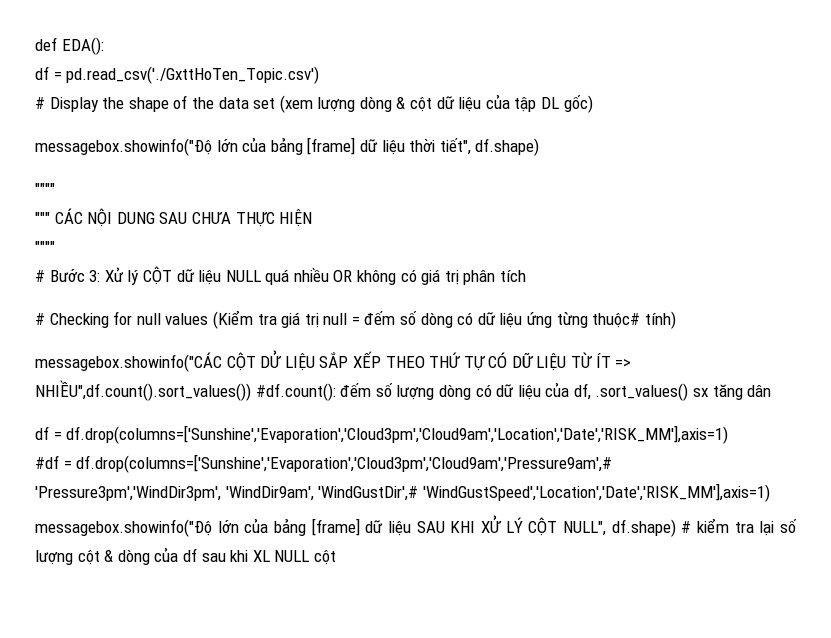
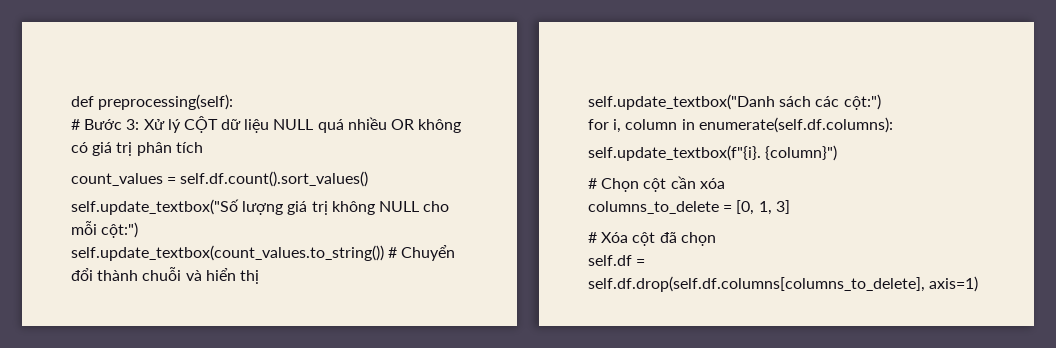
[61,37,104,55] [35,66,320,84] [35,94,593,113] [35,137,540,156] [35,183,55,195] [35,208,313,227] [35,241,55,253] EDA(): // df = pd.read_csv('./GxttHoTen_Topic.csv') // # Display the shape of the data set (xem lượng dòng & cột dữ liệu của tập DL gốc) // messagebox.showinfo("Độ lớn của bảng [frame] dữ liệu thời tiết", df.shape) // """" // """ CÁC NỘI DUNG SAU CHƯA THỰC HIỆN // """" -> [98,94,234,110] preprocessing(self):
[35,310,676,329] [35,350,632,372] [35,380,772,401] [35,425,729,444] [35,454,613,473] [35,483,770,502] [35,515,797,537] [35,547,336,565] # Checking for null values (Kiểm tra giá trị null = đếm số dòng có dữ liệu ứng từng thuộc# tính) // messagebox.showinfo("CÁC CỘT DỬ LIỆU SẮP XẾP THEO THỨ TỰ CÓ DỮ LIỆU TỪ ÍT => NHIỀU",df.count().sort_values()) #df.count(): đếm số lượng dòng có dữ liệu của df, .sort_values() sx tăng dân // df = df.drop(columns=['Sunshine','Evaporation','Cloud3pm','Cloud9am','Location','Date','RISK_MM'],axis=1) // #df = df.drop(columns=['Sunshine','Evaporation','Cloud3pm','Cloud9am','Pressure9am',# 'Pressure3pm','WindDir3pm', 'WindDir9am', 'WindGustDir',# 'WindGustSpeed','Location','Date','RISK_MM'],axis=1) // messagebox.showinfo("Độ lớn của bảng [frame] dữ liệu SAU KHI XỬ LÝ CỘT NULL", df.shape) # kiểm tra lại số lượng cột & dòng của df sau khi XL NULL cột -> [71,171,369,187] [71,199,450,215] [71,221,139,238] [71,245,456,261] [71,267,259,284] [588,94,881,110] [588,117,893,133] [588,145,838,161] [588,176,725,192] [588,200,790,215] [588,232,716,246] [588,255,646,266] [588,276,979,292] count_values = self.df.count().sort_values() // self.update_textbox("Số lượng giá trị không NULL cho mỗi cột:") // self.update_textbox(count_values.to_string()) # Chuyển đổi thành chuỗi và hiển thị // self.update_textbox("Danh sách các cột:") // for i, column in enumerate(self.df.columns): // self.update_textbox(f"{i}. {column}") // # Chọn cột cần xóa // columns_to_delete = [0, 1, 3] // # Xóa cột đã chọn // self.df = self.df.drop(self.df.columns[columns_to_delete], axis=1)

